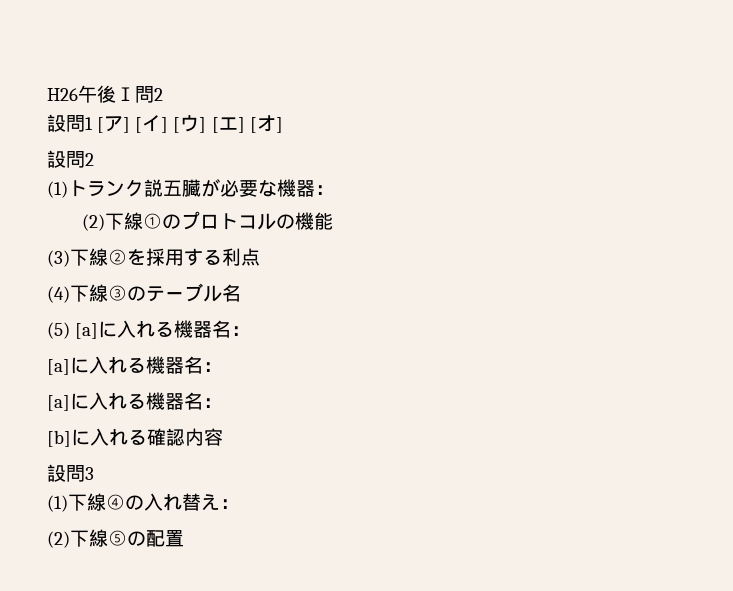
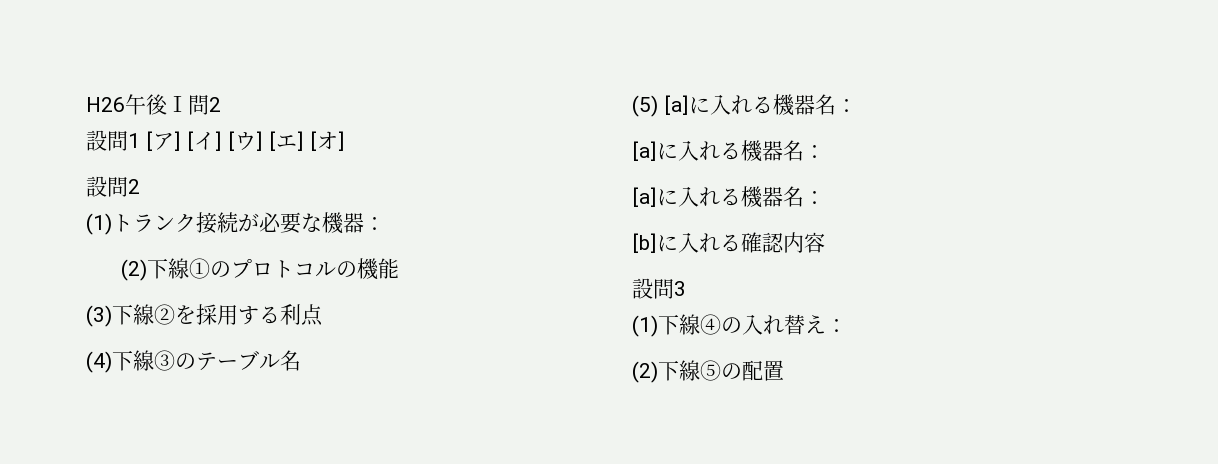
[144,179,201,197] 説五臓 -> [196,212,238,234] 接続

